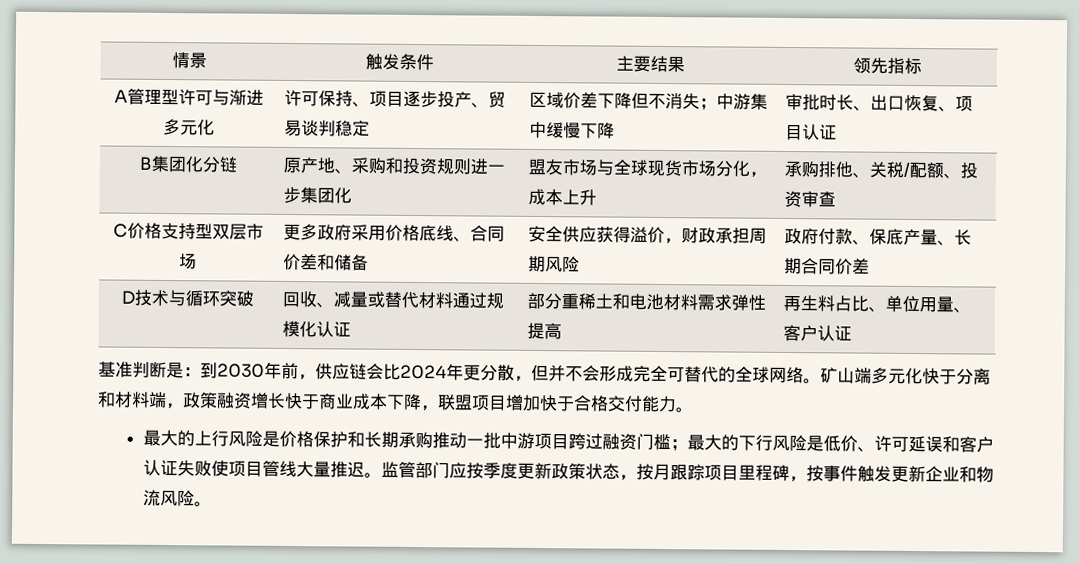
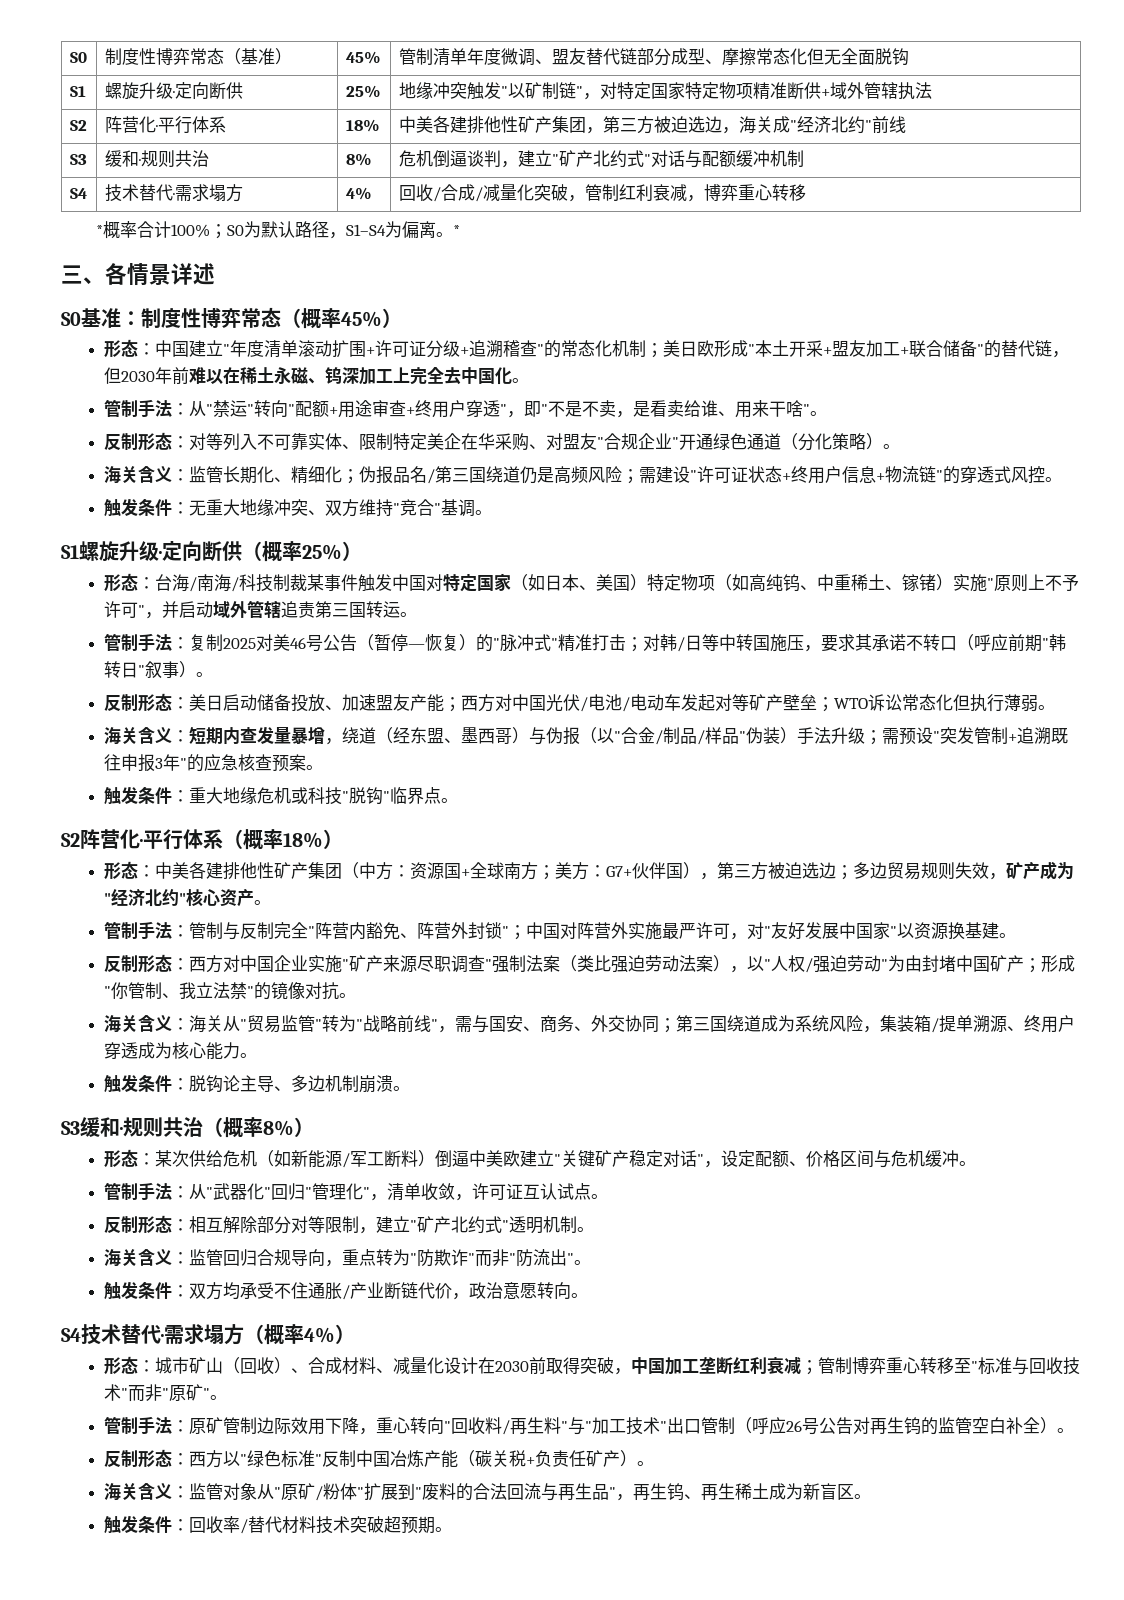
[171,52,207,69] [365,53,434,71] [615,55,685,73] [853,57,922,75] [114,88,264,106] [163,118,215,136] [284,89,507,108] [284,119,371,137] [529,91,769,111] [529,121,616,139] [785,93,974,112] [785,123,838,141] [139,155,237,173] [283,156,506,175] [283,186,353,204] [528,158,768,178] [528,188,598,206] [784,160,979,179] [784,190,837,208] [112,222,264,240] [179,253,197,270] [283,223,506,242] [283,253,370,271] [528,225,768,245] [528,255,581,273] [784,227,973,246] [784,257,871,275] [120,289,254,307] [282,291,505,309] [282,320,352,338] [527,292,767,311] [527,322,563,340] [783,294,972,313] [783,324,853,342] [98,361,991,385] [97,391,693,413] [142,429,994,453] [142,459,994,483] [142,489,195,507] 情景 | 触发条件 | 主要结果 | 领先指标 // A管理型许可与渐进多元化 | 许可保持、项目逐步投产、贸易谈判稳定 | 区域价差下降但不消失；中游集中缓慢下降 | 审批时长、出口恢复、项目认证 // B集团化分链 | 原产地、采购和投资规则进一步集团化 | 盟友市场与全球现货市场分化，成本上升 | 承购排他、关税/配额、投资审查 // C价格支持型双层市场 | 更多政府采用价格底线、合同价差和储备 | 安全供应获得溢价，财政承担周期风险 | 政府付款、保底产量、长期合同价差 // D技术与循环突破 | 回收、减量或替代材料通过规模化认证 | 部分重稀土和电池材料需求弹性提高 | 再生料占比、单位用量、客户认证 // 基准判断是：到2030年前，供应链会比2024年更分散，但并不会形成完全可替代的全球网络。矿山端多元化快于分离和材料端，政策融资增长快于商业成本下降，联盟项目增加快于合格交付能力。 // 最大的上行风险是价格保护和长期承购推动一批中游项目跨过融资门槛；最大的下行风险是低价、许可延误和客户认证失败使项目管线大量推迟。监管部门应按季度更新政策状态，按月跟踪项目里程碑，按事件触发更新企业和物流风险 -> [69,52,87,63] [104,48,292,65] [345,51,381,64] [398,48,909,66] [69,86,86,97] [104,82,243,100] [345,85,381,98] [398,82,932,100] [69,120,87,131] [104,116,226,134] [345,119,380,132] [398,116,906,134] [69,154,87,165] [104,150,209,168] [345,153,372,166] [398,150,804,168] [69,188,87,199] [104,184,243,202] [345,187,372,200] [398,184,806,202] [95,221,460,239] [61,263,215,286] [61,307,402,329] [104,339,1070,358] [104,367,530,385] [104,399,828,418] [104,432,901,451] [104,466,1063,484] [104,498,493,517] [61,541,362,562] [104,573,1080,592] [104,600,418,619] [104,633,1067,652] [104,661,214,679] [104,693,1056,712] [104,726,1069,745] [104,754,324,772] [104,786,459,805] [61,829,343,850] [104,861,1075,880] [104,888,272,907] [104,921,1017,940] [104,954,1076,973] [104,982,357,1000] [104,1015,1076,1033] [104,1042,258,1060] [104,1074,411,1093] [61,1117,314,1138] [104,1149,977,1168] [104,1182,609,1201] [104,1215,595,1234] [104,1249,592,1267] [104,1281,589,1300] [61,1324,355,1345] [104,1356,1081,1375] [104,1384,228,1402] [104,1416,1075,1435] [104,1449,655,1468] [104,1483,872,1501] [104,1515,436,1534] S0 | 制度性博弈常态（基准） | 45% | 管制清单年度微调、盟友替代链部分成型、摩擦常态化但无全面脱钩 // S1 | 螺旋升级·定向断供 | 25% | 地缘冲突触发"以矿制链"，对特定国家特定物项精准断供+域外管辖执法 // S2 | 阵营化·平行体系 | 18% | 中美各建排他性矿产集团，第三方被迫选边，海关成"经济北约"前线 // S3 | 缓和·规则共治 | 8% | 危机倒逼谈判，建立"矿产北约式"对话与配额缓冲机制 // S4 | 技术替代·需求塌方 | 4% | 回收/合成/减量化突破，管制红利衰减，博弈重心转移 // *概率合计100%；S0为默认路径，S1–S4为偏离。* // 三、各情景详述 // S0基准：制度性博弈常态（概率45%） // 形态：中国建立"年度清单滚动扩围+许可证分级+追溯稽查"的常态化机制；美日欧形成"本土开采+盟友加工+联合储备"的替代链，但2030年前难以在稀土永磁、钨深加工上完全去中国化。 // 管制手法：从"禁运"转向"配额+用途审查+终用户穿透"，即"不是不卖，是看卖给谁、用来干啥"。 // 反制形态：对等列入不可靠实体、限制特定美企在华采购、对盟友"合规企业"开通绿色通道（分化策略）。 // 海关含义：监管长期化、精细化；伪报品名/第三国绕道仍是高频风险；需建设"许可证状态+终用户信息+物流链"的穿透式风控。 // 触发条件：无重大地缘冲突、双方维持"竞合"基调。 // S1螺旋升级·定向断供（概率25%） // 形态：台海/南海/科技制裁某事件触发中国对特定国家（如日本、美国）特定物项（如高纯钨、中重稀土、镓锗）实施"原则上不予许可"，并启动域外管辖追责第三国转运。 // 管制手法：复制2025对美46号公告（暂停—恢复）的"脉冲式"精准打击；对韩/日等中转国施压，要求其承诺不转口（呼应前期"韩转日"叙事）。 // 反制形态：美日启动储备投放、加速盟友产能；西方对中国光伏/电池/电动车发起对等矿产壁垒；WTO诉讼常态化但执行薄弱。 // 海关含义：短期内查发量暴增，绕道（经东盟、墨西哥）与伪报（以"合金/制品/样品"伪装）手法升级；需预设"突发管制+追溯既往申报3年"的应急核查预案。 // 触发条件：重大地缘危机或科技"脱钩"临界点。 // S2阵营化·平行体系（概率18%） // 形态：中美各建排他性矿产集团（中方：资源国+全球南方；美方：G7+伙伴国），第三方被迫选边；多边贸易规则失效，矿产成为"经济北约"核心资产。 // 管制手法：管制与反制完全"阵营内豁免、阵营外封锁"；中国对阵营外实施最严许可，对"友好发展中国家"以资源换基建。 // 反制形态：西方对中国企业实施"矿产来源尽职调查"强制法案（类比强迫劳动法案），以"人权/强迫劳动"为由封堵中国矿产；形成"你管制、我立法禁"的镜像对抗。 // 海关含义：海关从"贸易监管"转为"战略前线"，需与国安、商务、外交协同；第三国绕道成为系统风险，集装箱/提单溯源、终用户穿透成为核心能力。 // 触发条件：脱钩论主导、多边机制崩溃。 // S3缓和·规则共治（概率8%） // 形态：某次供给危机（如新能源/军工断料）倒逼中美欧建立"关键矿产稳定对话"，设定配额、价格区间与危机缓冲。 // 管制手法：从"武器化"回归"管理化"，清单收敛，许可证互认试点。 // 反制形态：相互解除部分对等限制，建立"矿产北约式"透明机制。 // 海关含义：监管回归合规导向，重点转为"防欺诈"而非"防流出"。 // 触发条件：双方均承受不住通胀/产业断链代价，政治意愿转向。 // S4技术替代·需求塌方（概率4%） // 形态：城市矿山（回收）、合成材料、减量化设计在2030前取得突破，中国加工垄断红利衰减；管制博弈重心转移至"标准与回收技术"而非"原矿"。 // 管制手法：原矿管制边际效用下降，重心转向"回收料/再生料"与"加工技术"出口管制（呼应26号公告对再生钨的监管空白补全）。 // 反制形态：西方以"绿色标准"反制中国冶炼产能（碳关税+负责任矿产）。 // 海关含义：监管对象从"原矿/粉体"扩展到"废料的合法回流与再生品"，再生钨、再生稀土成为新盲区。 // 触发条件：回收率/替代材料技术突破超预期

